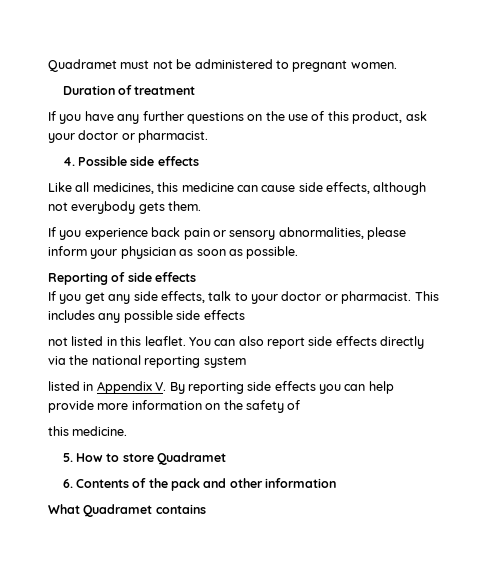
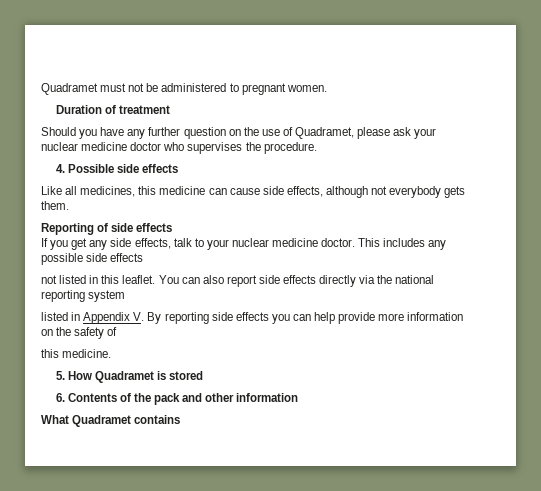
[48,111,56,121] If -> [41,127,76,136] Should
[186,112,244,124] questions -> [183,127,226,139] question
[327,111,427,124] [48,130,209,143] this product, ask your doctor or pharmacist. -> [295,127,437,139] [41,142,317,154] Quadramet, please ask your nuclear medicine doctor who supervises the procedure.
[48,227,406,240] [48,246,299,259] // If you experience back pain or sensory abnormalities, please inform your physician as soon as possible. -> (69, 205) none
[281,291,412,304] doctor or pharmacist. -> [231,238,356,247] nuclear medicine doctor.
[106,452,227,465] to store Quadramet -> [94,371,203,383] Quadramet is stored

